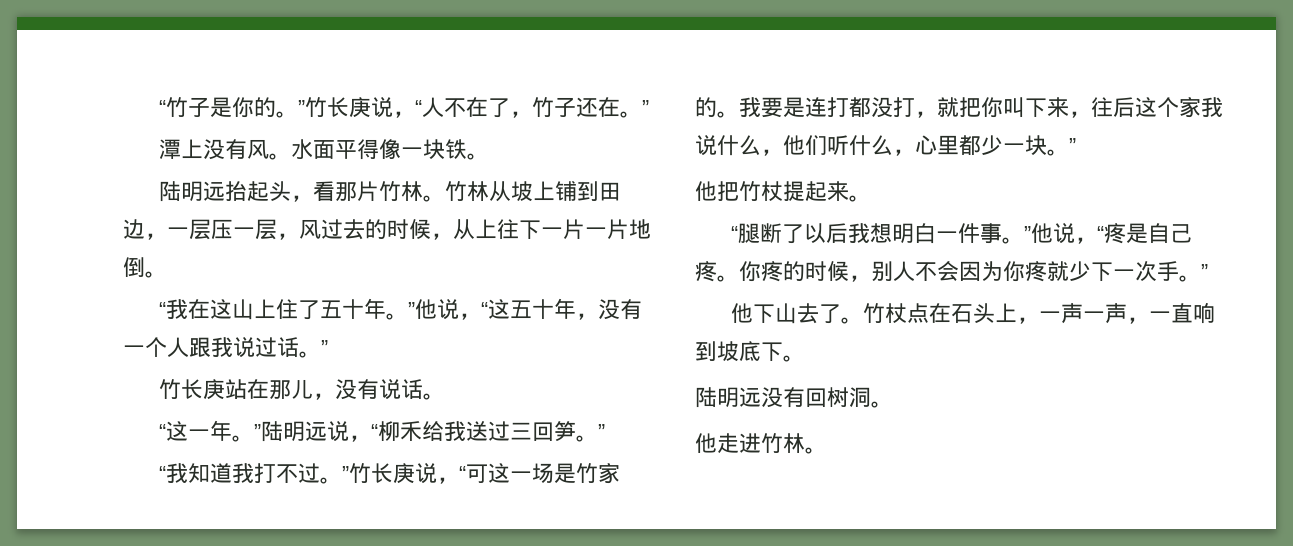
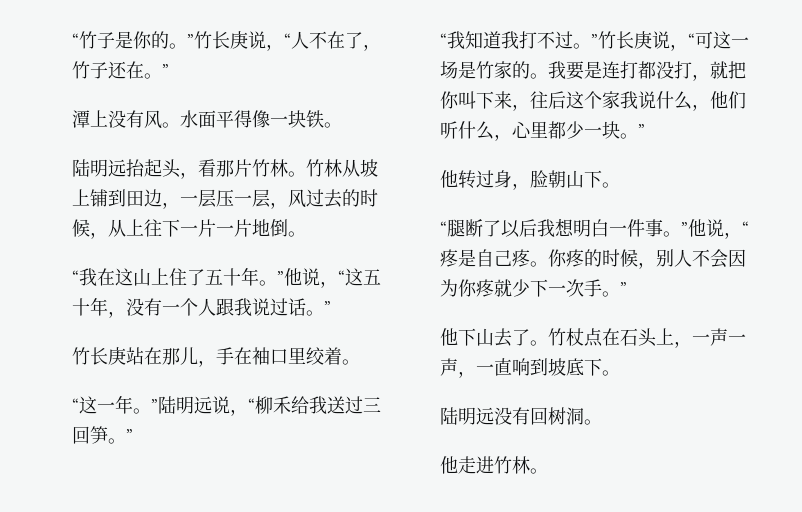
[335,379,424,400] 没有说话 -> [216,347,342,365] 手在袖口里绞着
[717,181,849,202] 把竹杖提起来 -> [458,170,602,190] 转过身，脸朝山下

